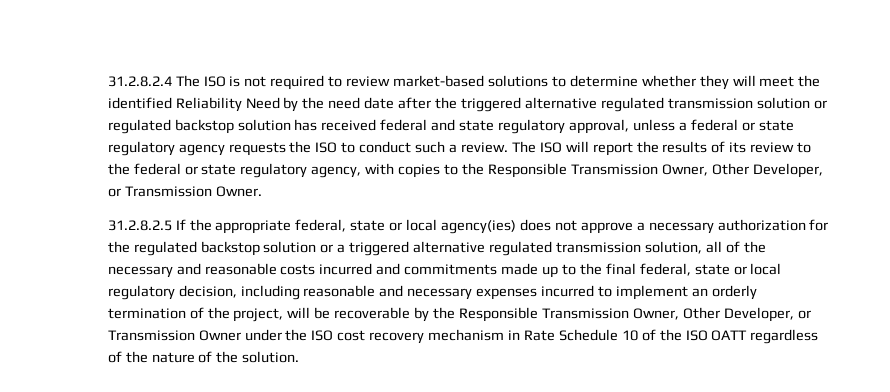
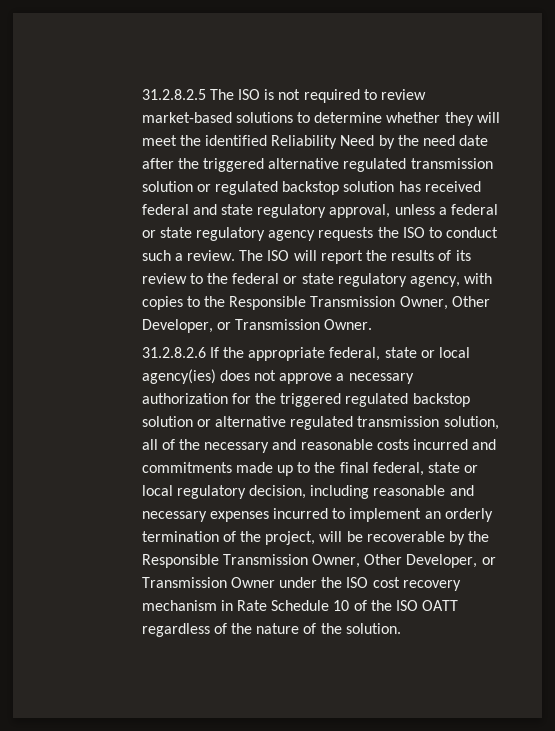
[107,76,172,87] 31.2.8.2.4 -> [141,89,206,100] 31.2.8.2.5
[107,220,172,231] 31.2.8.2.5 -> [141,347,206,358] 31.2.8.2.6
(130, 247) none -> [280,393,342,407] triggered
[337,241,410,256] a triggered -> (211, 423) none

